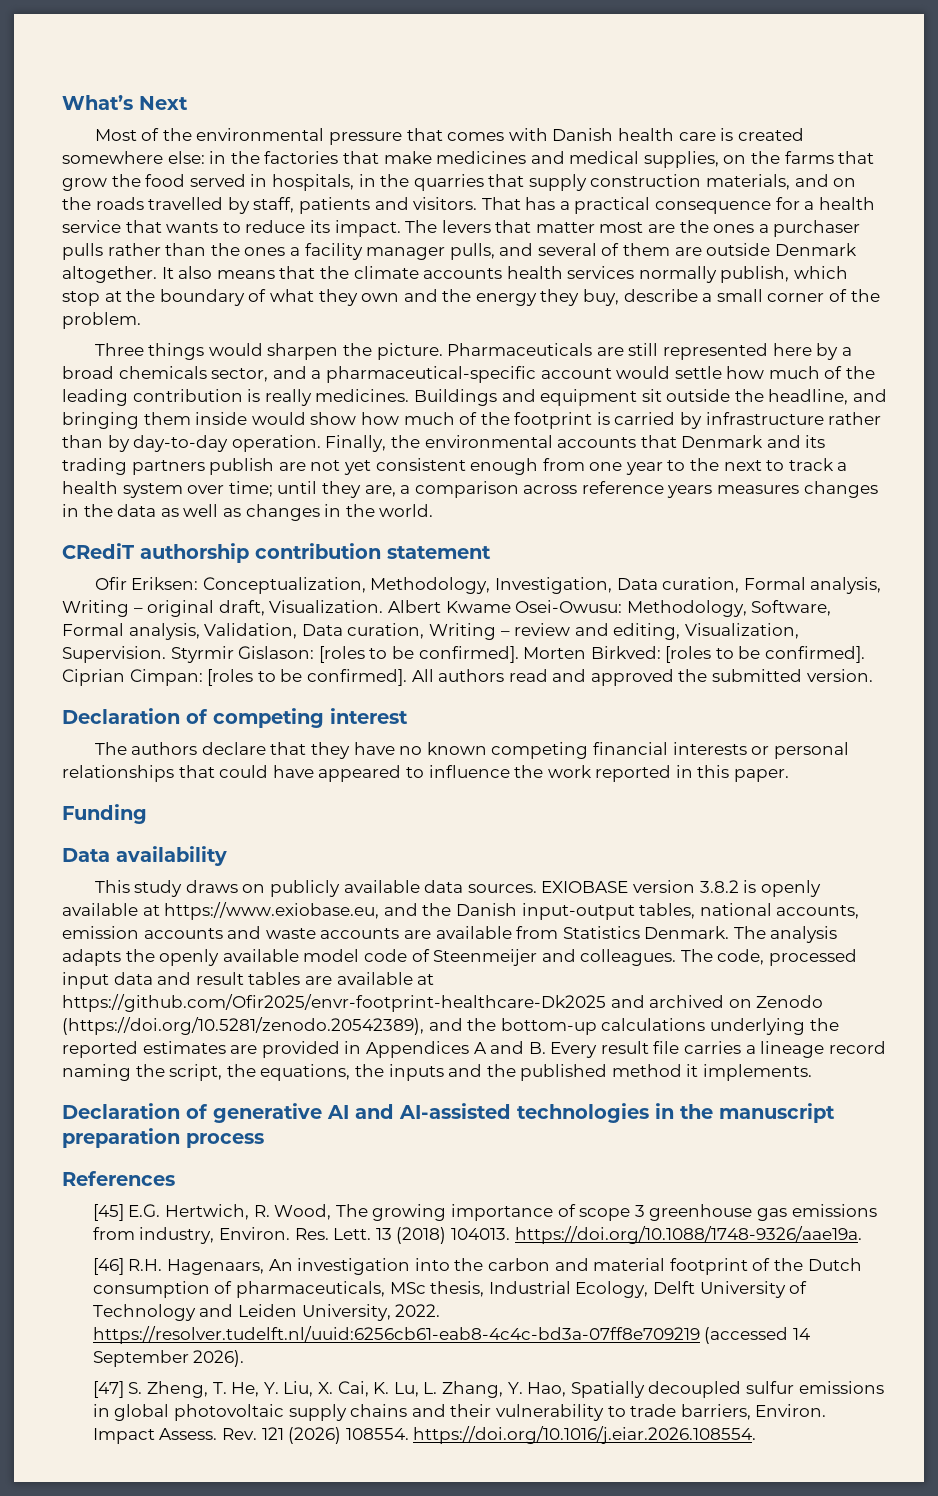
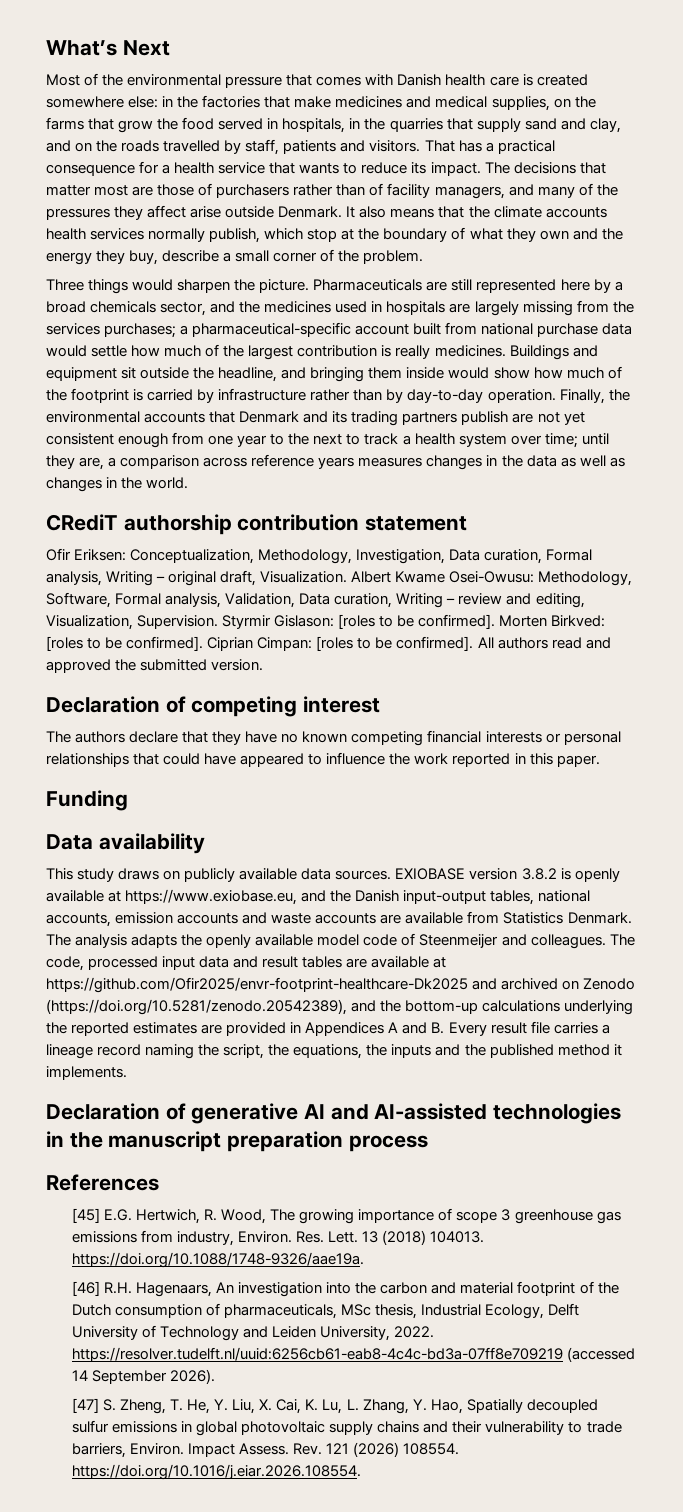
[590,174,791,190] construction materials, -> [524,118,621,133] sand and clay,
[441,220,491,233] levers -> [513,162,576,174] decisions
[679,220,861,237] [62,243,857,260] [62,266,157,283] the ones a purchaser pulls rather than the ones a facility manager pulls, and several of them are outside Denmark altogether. -> [157,183,618,199] [46,205,343,220] those of purchasers rather than of facility managers, and many of the pressures they affect arise outside Denmark.
[311,366,612,383] a pharmaceutical-specific account -> [239,300,634,316] [46,322,633,338] the medicines used in hospitals are largely missing from the services purchases; a pharmaceutical-specific account built from national purchase data
[62,389,128,406] leading -> [248,345,294,360] largest

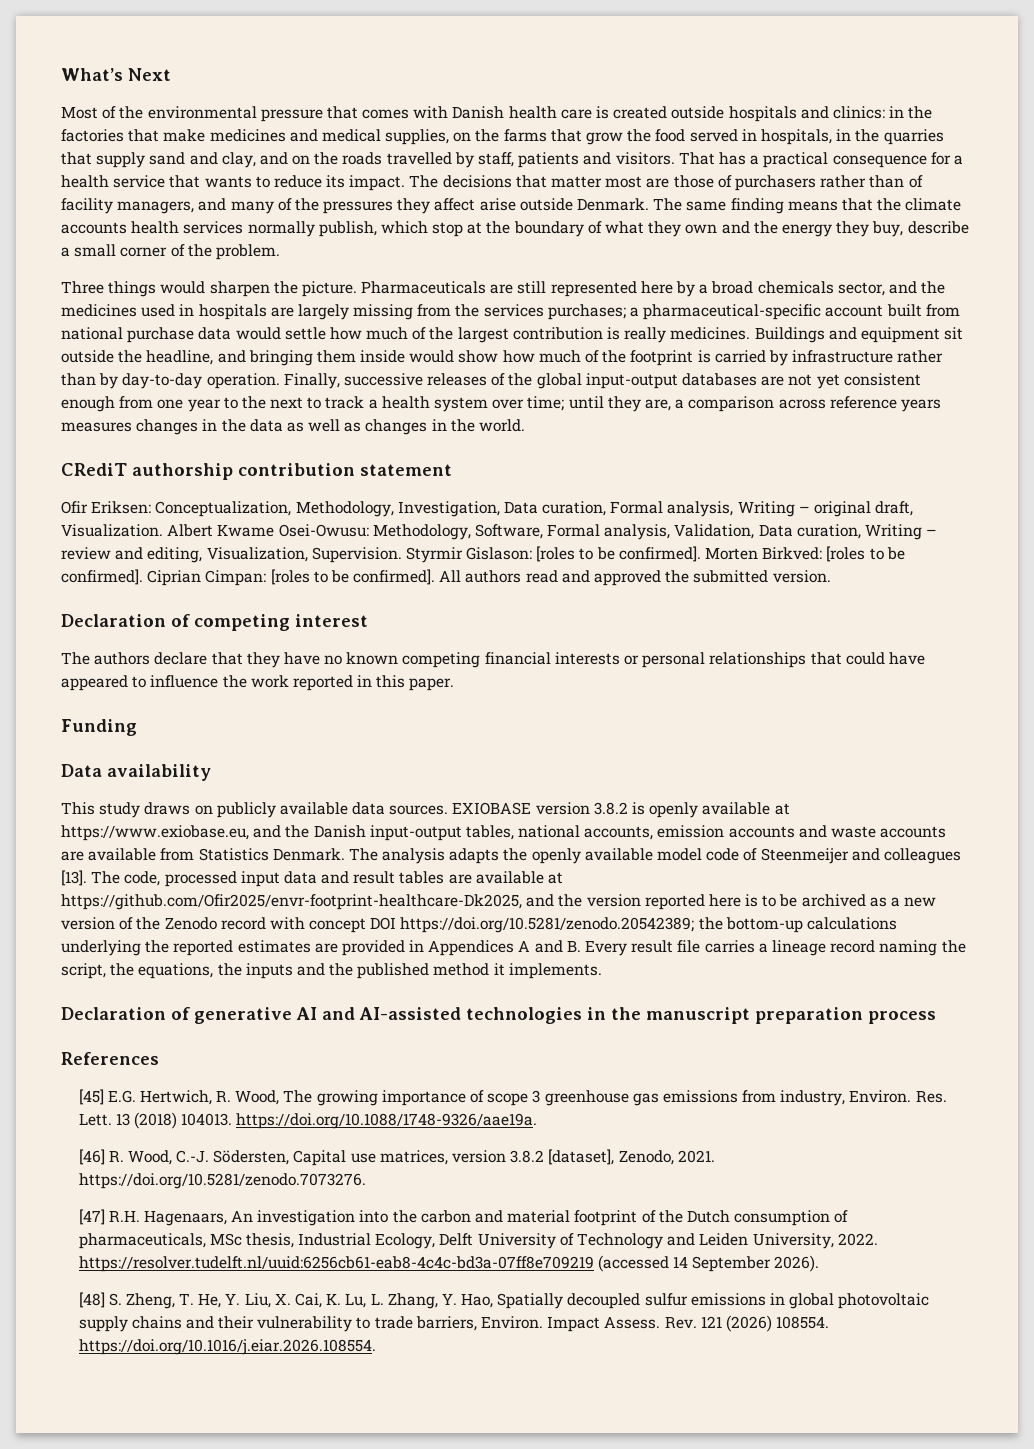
[46,96,159,108] somewhere else: -> [671,106,885,122] outside hospitals and clinics:
[346,206,387,218] It also -> [653,198,784,214] The same finding
[608,389,630,401] [46,411,509,426] the environmental accounts that Denmark and its trading partners publish -> [343,373,758,389] successive releases of the global input-output databases
[530,934,606,949] colleagues. -> [883,848,961,864] [61,870,87,886] colleagues [13].
[46,977,636,993] [46,999,377,1015] https://github.com/Ofir2025/envr-footprint-healthcare-Dk2025 and archived on Zenodo (https://doi.org/10.5281/zenodo.20542389), and -> [61,894,937,910] [61,917,695,933] https://github.com/Ofir2025/envr-footprint-healthcare-Dk2025, and the version reported here is to be archived as a new version of the Zenodo record with concept DOI https://doi.org/10.5281/zenodo.20542389;
(100, 1288) none -> [108,1149,715,1166] [78,1173,366,1189] [78,1209,105,1225] R. Wood, C.-J. Södersten, Capital use matrices, version 3.8.2 [dataset], Zenodo, 2021. https://doi.org/10.5281/zenodo.7073276. // [47]
[71,1398,99,1413] [47] -> [78,1292,105,1308] [48]

